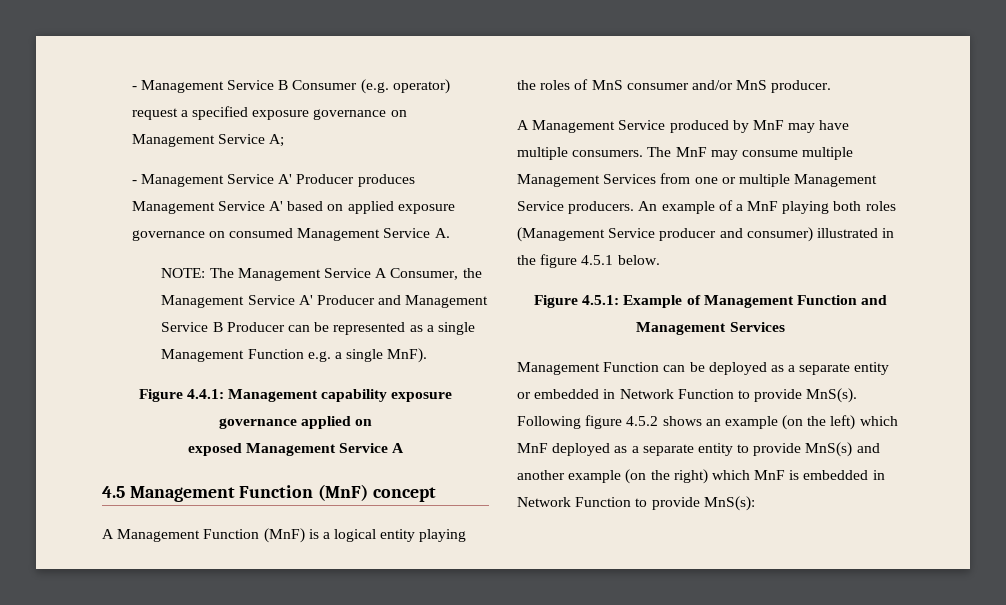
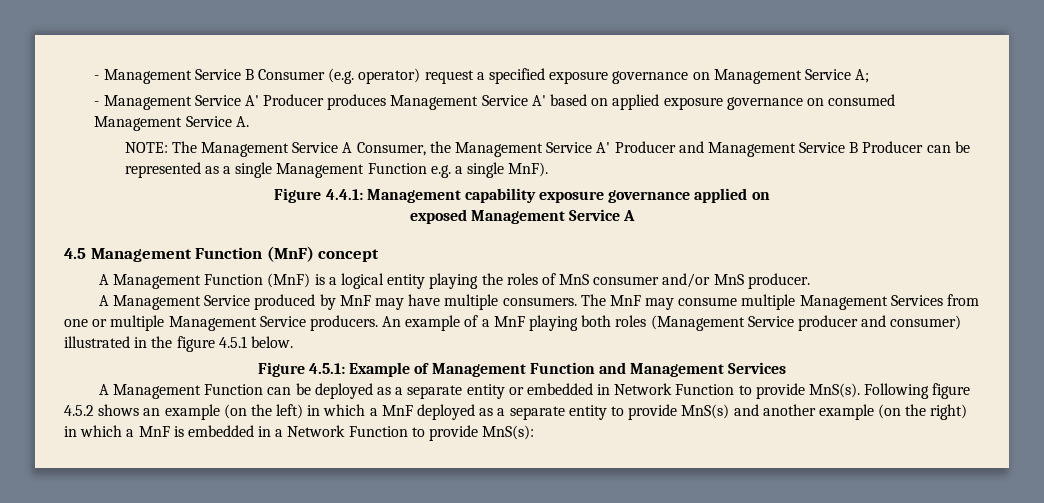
(785, 327) none -> [98,384,109,395] A
[859,416,898,426] which -> [307,404,378,416] in which a
[711,470,750,480] which -> [64,425,135,437] in which a
(885, 475) none -> [275,429,284,437] a

